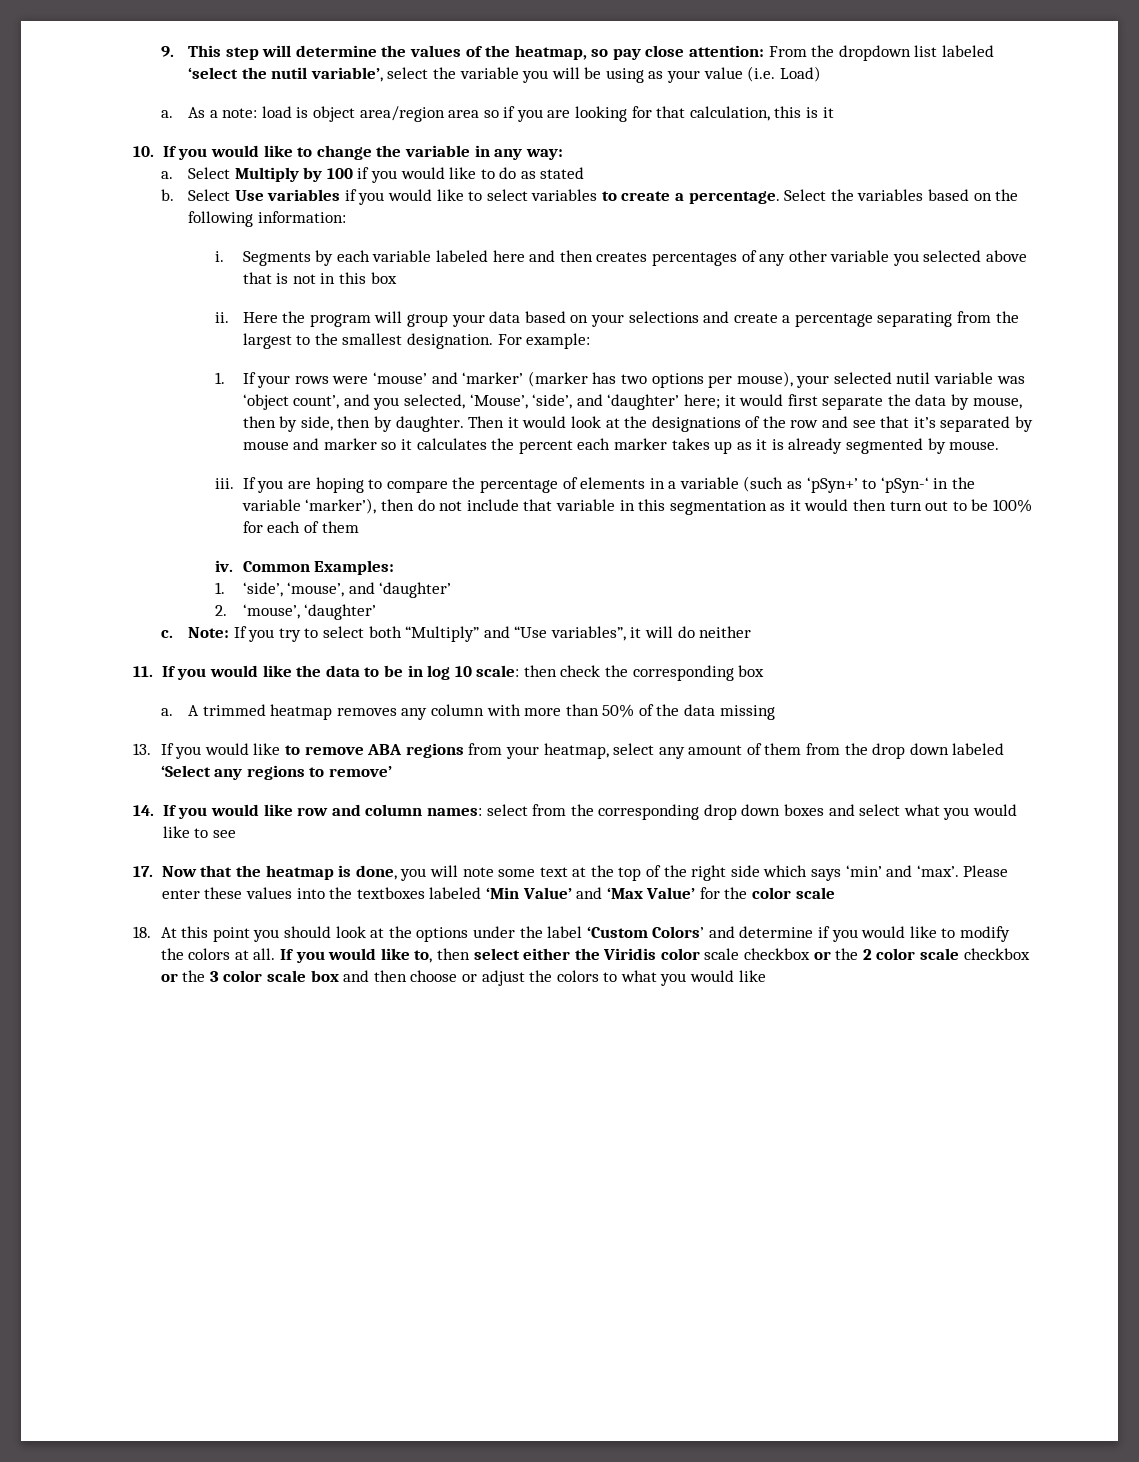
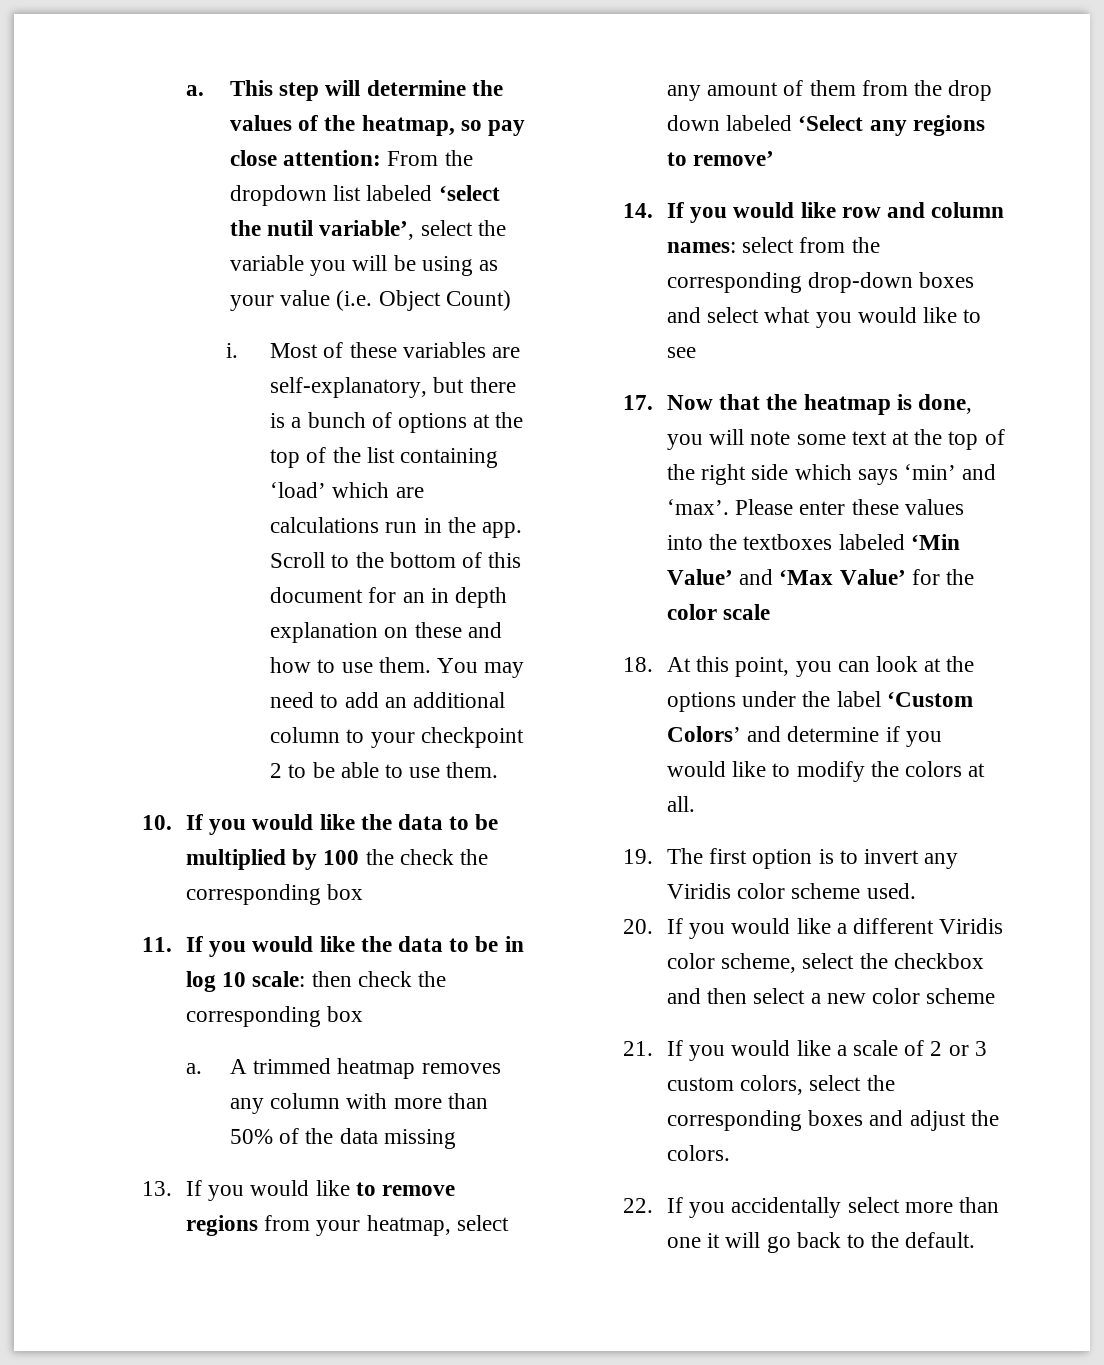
[160,46,174,57] 9. -> [185,85,204,96] a.
[779,66,821,82] [160,106,834,122] Load) // a. As a note: load is object area/region area so if you are looking for that calculation, this is it -> [378,290,511,311] [226,342,520,358] [270,377,516,398] [270,412,524,433] [270,447,498,468] [270,482,424,498] [270,517,522,538] [270,552,522,568] [270,587,507,608] [270,622,502,643] [270,657,525,678] [270,692,505,708] [270,727,524,748] [270,762,499,778] Object Count) // i. Most of these variables are self-explanatory, but there is a bunch of options at the top of the list containing ‘load’ which are calculations run in the app. Scroll to the bottom of this document for an in depth explanation on these and how to use them. You may need to add an additional column to your checkpoint 2 to be able to use them.
[297,145,563,160] [160,167,585,183] [160,189,1019,205] [187,211,346,227] [215,250,1028,266] [242,272,397,284] [215,311,1019,327] [242,333,591,349] [215,371,1025,388] [242,394,1022,410] [242,416,1033,432] [242,438,1000,454] [215,476,975,493] [241,498,1032,515] [242,521,359,533] [215,560,395,575] [215,582,452,598] [215,604,377,620] [160,626,752,642] to change the variable in any way: // a. Select Multiply by 100 if you would like to do as stated // b. Select Use variables if you would like to select variables to create a percentage. Select the variables based on the following information: // i. Segments by each variable labeled here and then creates percentages of any other variable you selected above that is not in this box // ii. Here the program will group your data based on your selections and create a percentage separating from the largest to the smallest designation. For example: // 1. If your rows were ‘mouse’ and ‘marker’ (marker has two options per mouse), your selected nutil variable was ‘object count’, and you selected, ‘Mouse’, ‘side’, and ‘daughter’ here; it would first separate the data by mouse, then by side, then by daughter. Then it would look at the designations of the row and see that it’s separated by mouse and marker so it calculates the percent each marker takes up as it is already segmented by mouse. // iii. If you are hoping to compare the percentage of elements in a variable (such as ‘pSyn+’ to ‘pSyn-‘ in the variable ‘marker’), then do not include that variable in this segmentation as it would then turn out to be 100% for each of them // iv. Common Examples: // 1. ‘side’, ‘mouse’, and ‘daughter’ // 2. ‘mouse’, ‘daughter’ // c. Note: If you try to select both “Multiply” and “Use variables”, it will do neither -> [360,814,499,830] [185,849,489,870] [185,884,364,905] the data to be multiplied by 100 the check the corresponding box
[367,744,403,755] ABA -> (456, 1190) none
[703,804,781,820] drop down -> [808,272,914,293] drop-down
[212,926,331,942] point you should -> [735,657,870,677] point, you can
[279,948,1030,963] [160,970,766,986] If you would like to, then select either the Viridis color scale checkbox or the 2 color scale checkbox or the 3 color scale box and then choose or adjust the colors to what you would like -> [622,848,959,869] [666,883,916,899] [622,918,1004,939] [666,953,984,973] [666,988,996,1004] [622,1040,987,1061] [666,1075,895,1095] [666,1110,999,1131] [666,1145,730,1161] [622,1197,1000,1218] [666,1232,976,1253] // 19. The first option is to invert any Viridis color scheme used. // 20. If you would like a different Viridis color scheme, select the checkbox and then select a new color scheme // 21. If you would like a scale of 2 or 3 custom colors, select the corresponding boxes and adjust the colors. // 22. If you accidentally select more than one it will go back to the default.

